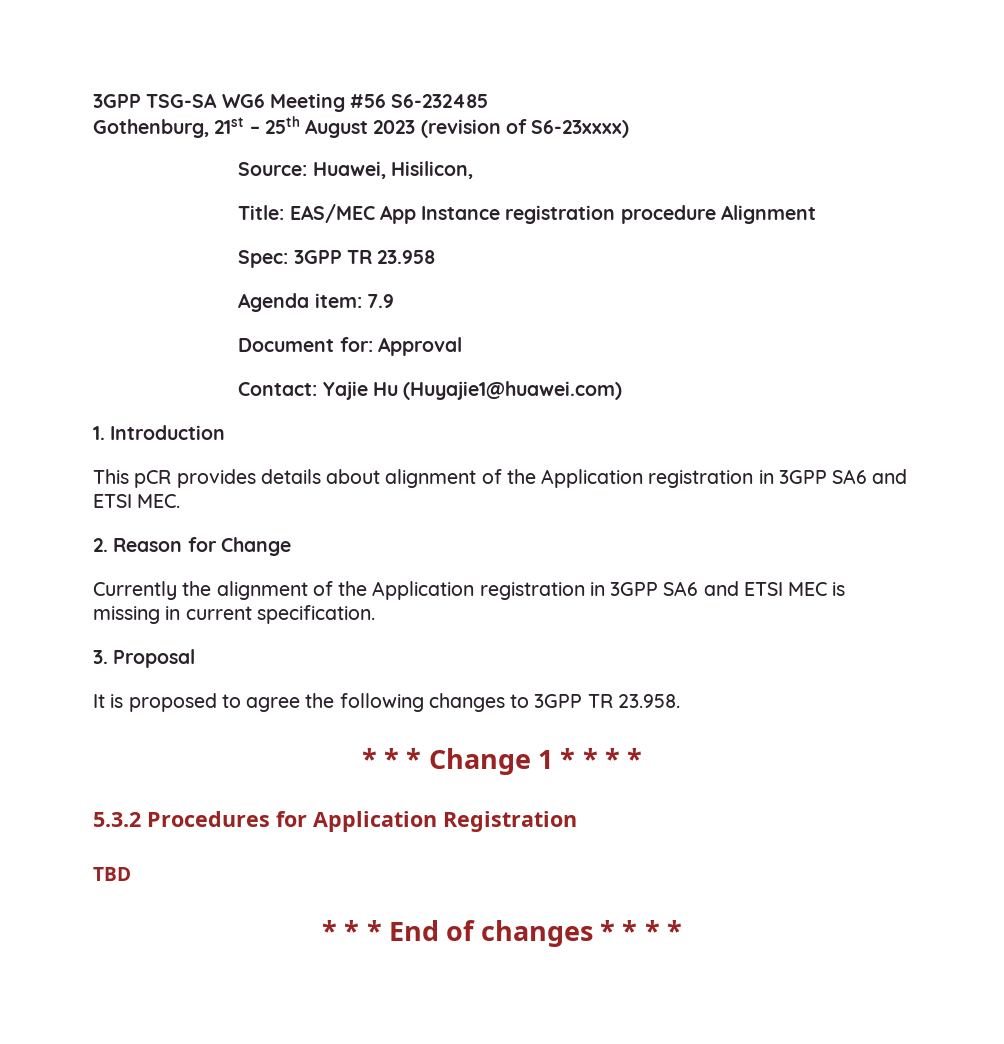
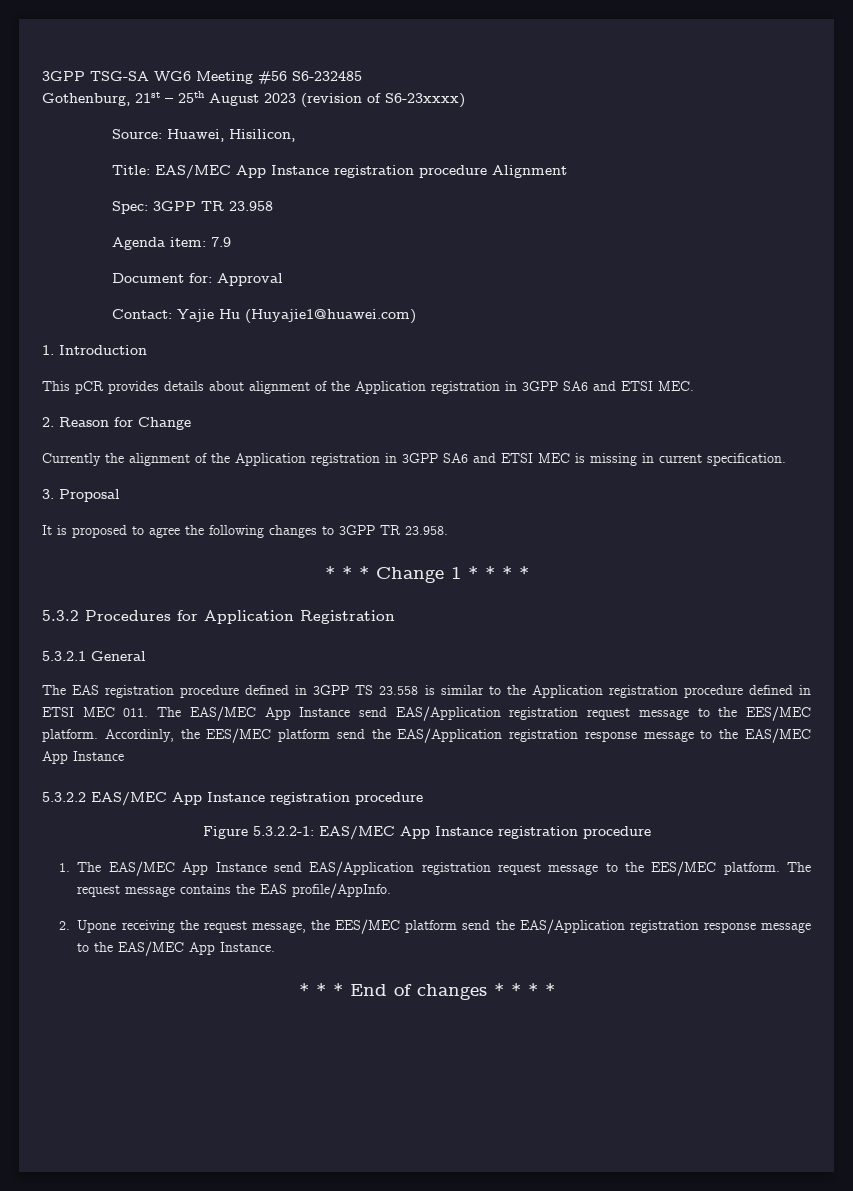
[93,867,131,881] TBD -> [42,651,146,661] [42,685,811,698] [42,706,811,721] [42,728,811,743] [42,751,124,764] [42,792,423,806] [202,826,651,840] [59,861,812,876] [77,883,392,898] [59,919,811,934] [77,941,276,956] 5.3.2.1 General // The EAS registration procedure defined in 3GPP TS 23.558 is similar to the Application registration procedure defined in ETSI MEC 011. The EAS/MEC App Instance send EAS/Application registration request message to the EES/MEC platform. Accordinly, the EES/MEC platform send the EAS/Application registration response message to the EAS/MEC App Instance // 5.3.2.2 EAS/MEC App Instance registration procedure // Figure 5.3.2.2-1: EAS/MEC App Instance registration procedure // 1. The EAS/MEC App Instance send EAS/Application registration request message to the EES/MEC platform. The request message contains the EAS profile/AppInfo. // 2. Upone receiving the request message, the EES/MEC platform send the EAS/Application registration response message to the EAS/MEC App Instance.

